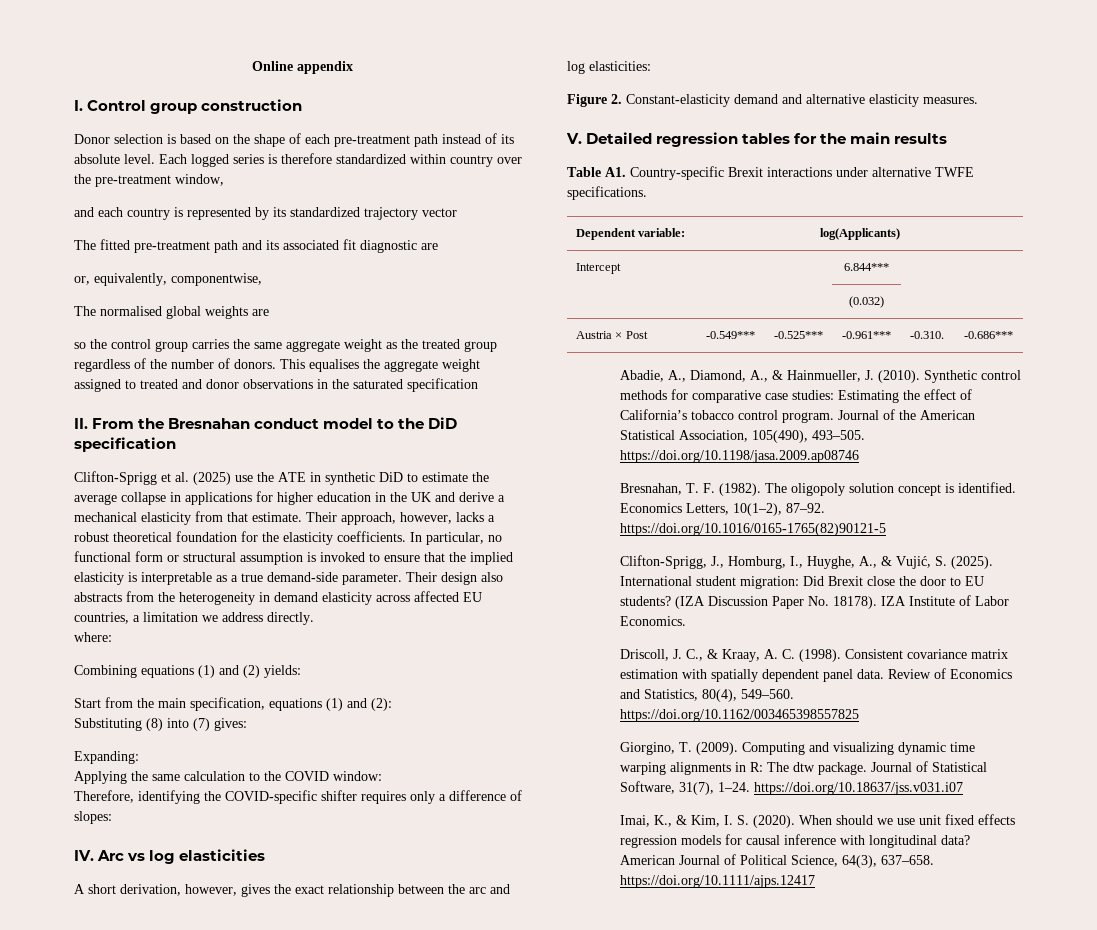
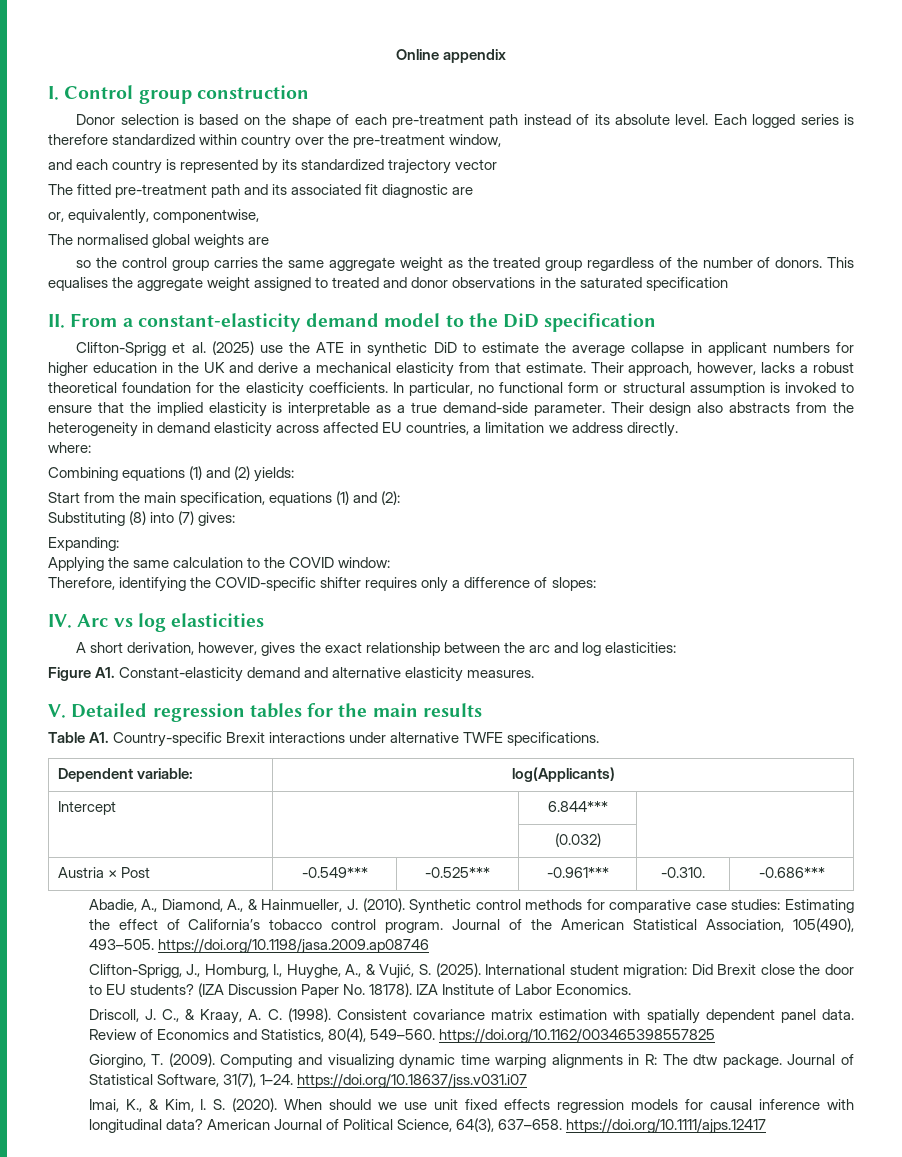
[138,418,320,429] the Bresnahan conduct -> [122,313,380,332] a constant-elasticity demand
[185,492,252,505] applications -> [707,342,830,356] applicant numbers
[611,94,622,104] 2. -> [95,667,116,678] A1.
[619,482,1016,496] [619,503,825,516] [619,523,886,536] // Bresnahan, T. F. (1982). The oligopoly solution concept is identified. Economics Letters, 10(1–2), 87–92. https://doi.org/10.1016/0165-1765(82)90121-5 -> (429, 946) none

